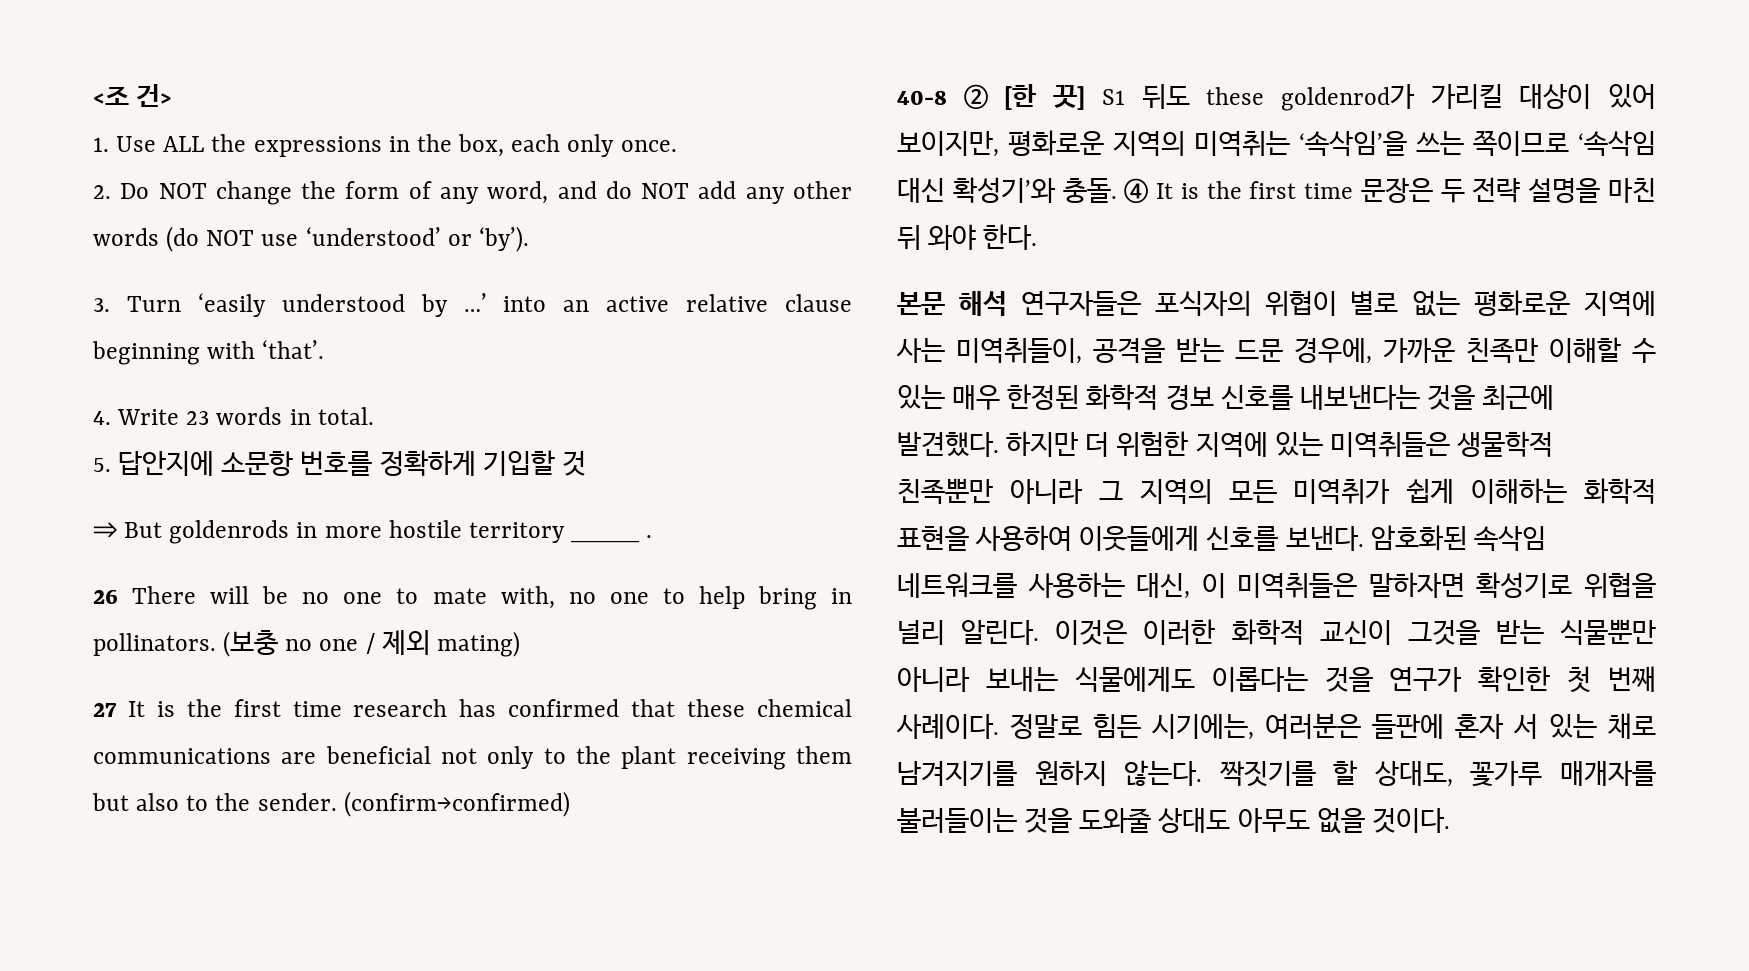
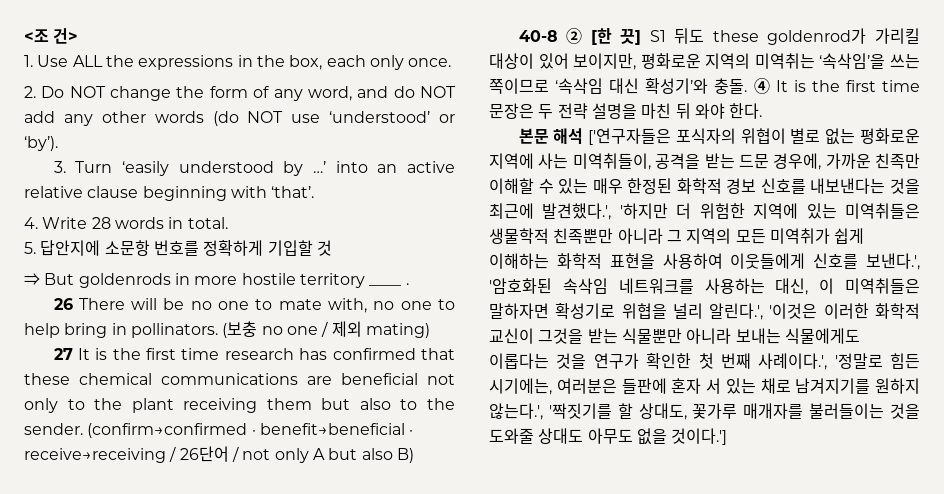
[186,411,210,425] 23 -> [91,217,111,229] 28
[343,791,570,817] (confirm→confirmed) -> [87,423,414,438] [24,446,414,463] (confirm→confirmed · benefit→beneficial · receive→receiving / 26단어 / not only A but also B)
[1020,291,1141,316] 연구자들은 -> [588,128,672,145] ['연구자들은
[897,431,1079,457] 발견했다. 하지만 -> [542,203,668,220] 발견했다.', '하지만
[1285,525,1467,551] 보낸다. 암호화된 -> [866,253,920,270] [489,278,552,294] 보낸다.', '암호화된
[961,620,1128,645] 알린다. 이것은 -> [709,303,818,320] 알린다.', '이것은
[896,714,1082,739] 사례이다. 정말로 -> [758,353,883,370] 사례이다.', '정말로
[1124,760,1316,787] 않는다. 짝짓기를 -> [489,403,612,420] 않는다.', '짝짓기를
[1371,808,1450,833] 것이다. -> [671,428,728,445] 것이다.']

